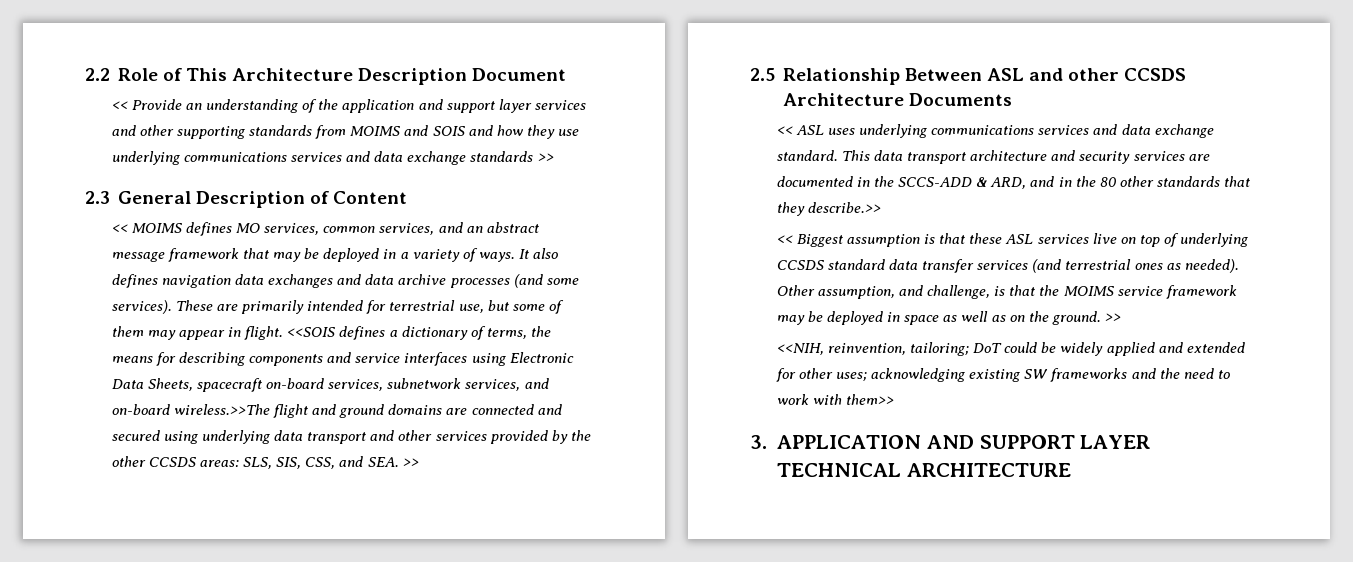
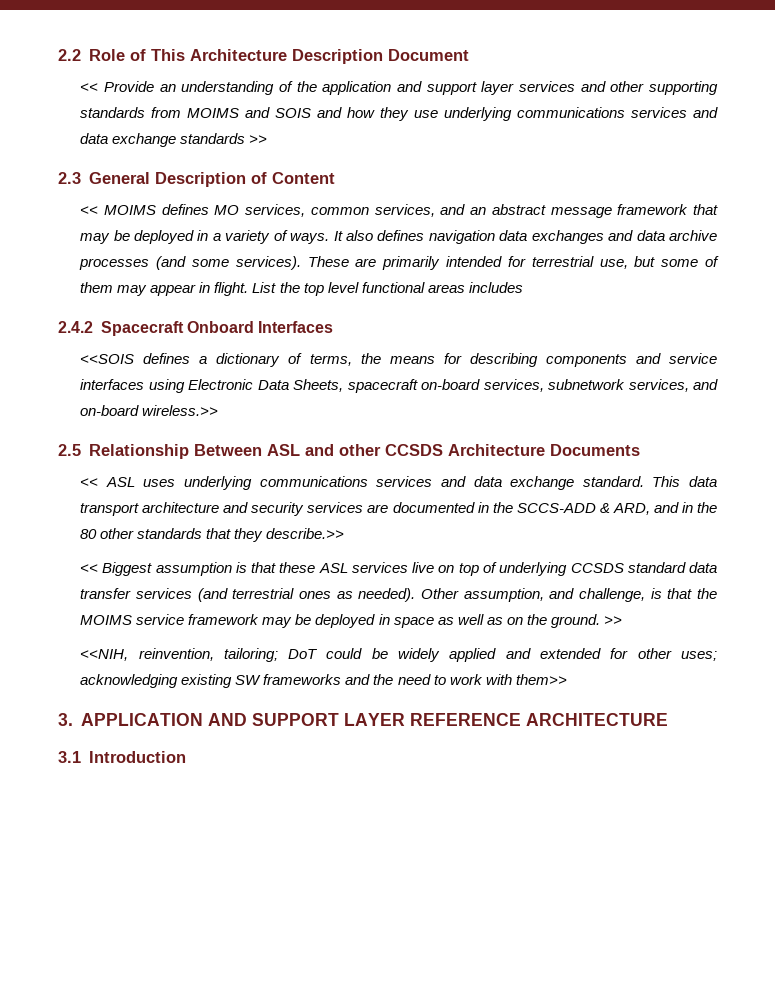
(284, 333) none -> [252,282,523,296] [58,321,334,336] List the top level functional areas includes // 2.4.2 Spacecraft Onboard Interfaces //
[174,404,562,418] [112,430,591,444] [112,456,419,469] wireless.>>The flight and ground domains are connected and secured using underlying data transport and other services provided by the other CCSDS areas: SLS, SIS, CSS, and SEA. >> -> [142,405,219,416] wireless.>>
[777,463,902,477] TECHNICAL -> [409,713,521,726] REFERENCE
(1071, 470) none -> [58,751,186,763] // 3.1 Introduction

